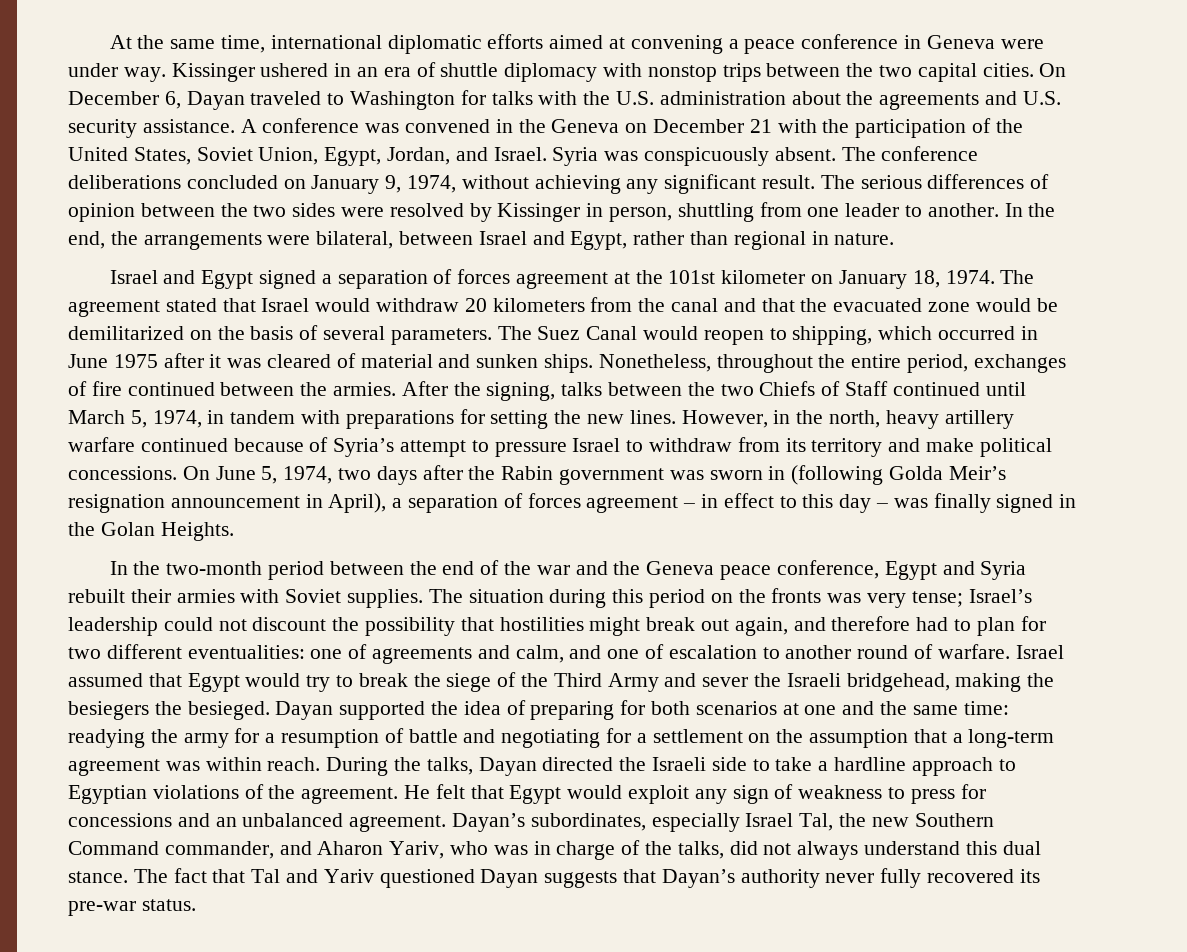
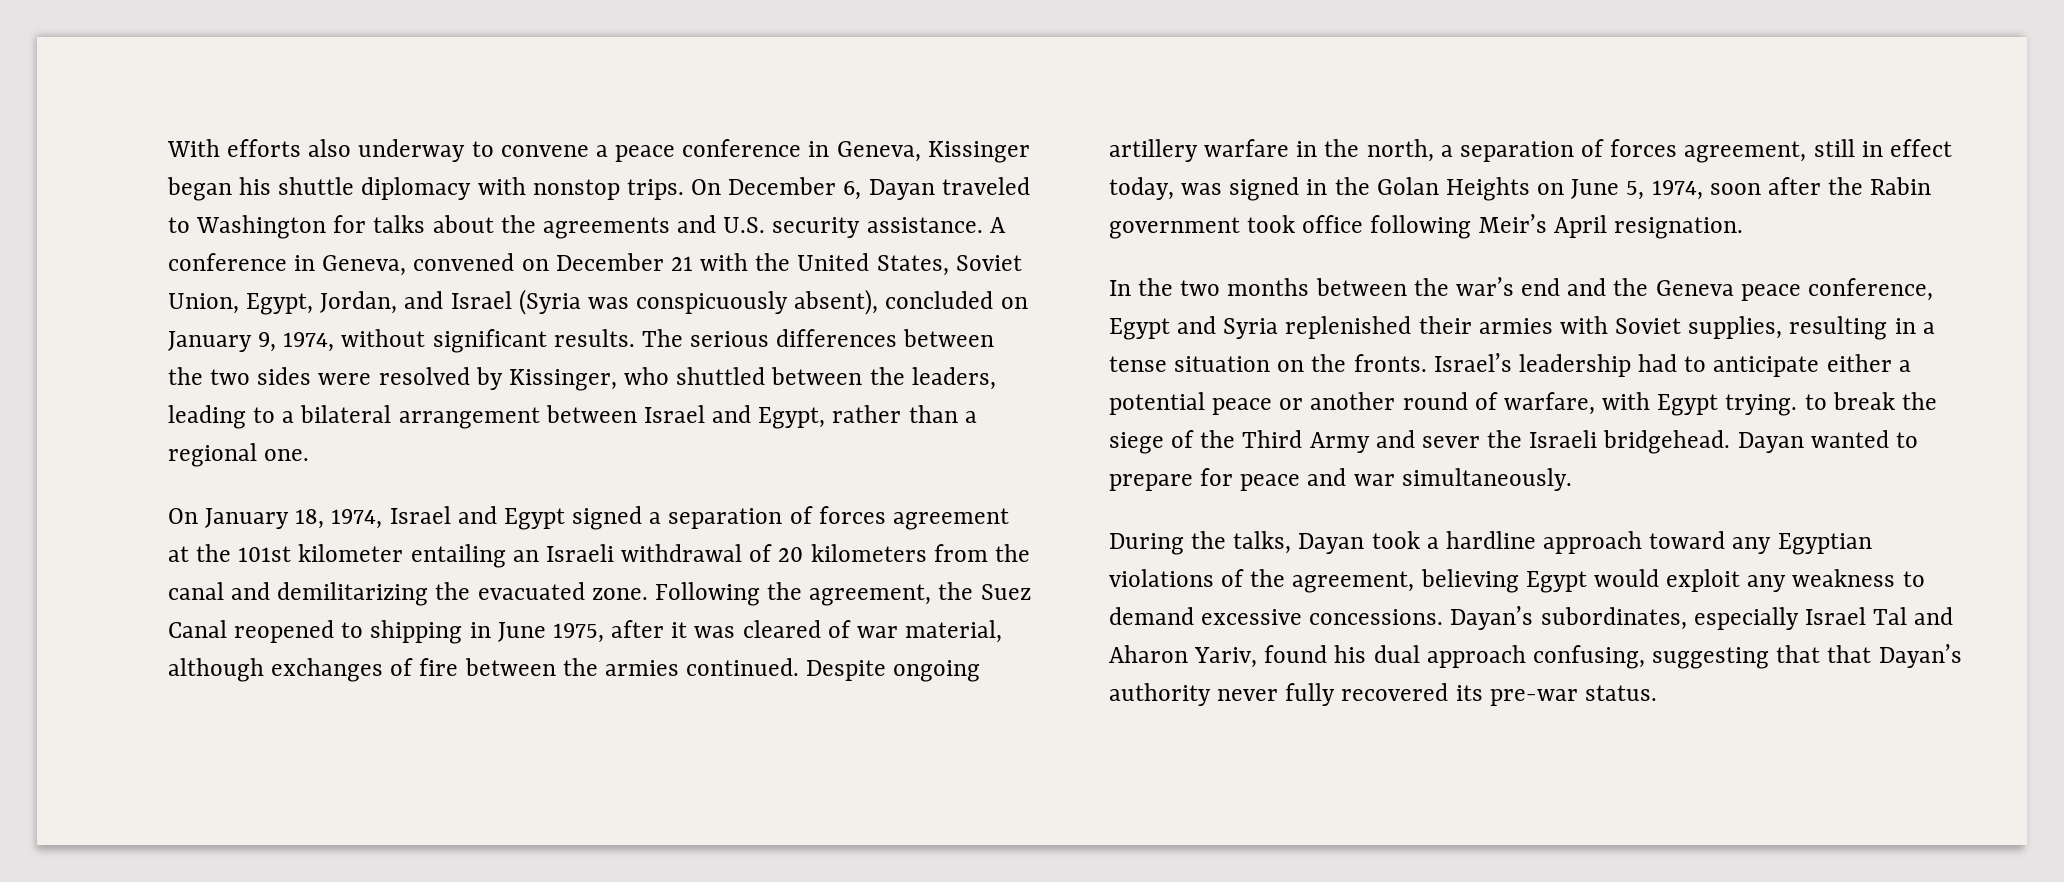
[109,34,1044,54] [68,62,1034,82] At the same time, international diplomatic efforts aimed at convening a peace conference in Geneva were under way. Kissinger ushered in an era of shuttle diplomacy with nonstop trips between the two capital cities. -> [167,139,1030,163] [167,177,684,201] With efforts also underway to convene a peace conference in Geneva, Kissinger began his shuttle diplomacy with nonstop trips.
[538,91,786,105] with the U.S. administration -> (426, 224) none
[365,119,620,133] was convened in the Geneva -> [294,253,515,276] in Geneva, convened
[855,118,1023,138] participation of the -> (791, 262) none
[493,146,979,166] [68,175,181,189] Israel. Syria was conspicuously absent. The conference deliberations -> [450,289,879,315] Israel (Syria was conspicuously absent),
[534,174,816,194] achieving any significant result. -> [432,329,635,353] significant results.
[1030,174,1050,189] [68,203,135,222] of opinion -> (898, 338) none
[497,202,1056,222] [68,231,394,250] Kissinger in person, shuttling from one leader to another. In the end, the arrangements were bilateral, -> [508,367,996,391] [168,405,540,429] Kissinger, who shuttled between the leaders, leading to a bilateral arrangement
[733,231,895,250] regional in nature. // -> [964,411,977,423] [168,443,310,467] [168,508,383,529] a regional one. // On January 18, 1974,
[811,270,1035,289] [68,298,460,317] on January 18, 1974. The agreement stated that Israel would withdraw -> [410,544,773,568] entailing an Israeli withdrawal of
[761,298,795,312] that -> [277,582,429,606] demilitarizing
[928,298,1058,312] [68,325,1016,345] zone would be demilitarized on the basis of several parameters. The Suez Canal would reopen to shipping, which occurred -> [591,582,1031,606] [168,620,463,644] zone. Following the agreement, the Suez Canal reopened to shipping
[113,354,158,368] 1975 -> [552,623,604,643] 1975,
[360,354,969,373] material and sunken ships. Nonetheless, throughout the entire period, -> [856,620,1003,643] [168,658,264,682] war material, although
[127,381,1026,401] [68,409,1014,429] [68,437,1052,457] [68,466,210,480] continued between the armies. After the signing, talks between the two Chiefs of Staff continued until March 5, 1974, in tandem with preparations for setting the new lines. However, in the north, heavy artillery warfare continued because of Syria’s attempt to pressure Israel to withdraw from its territory and make political concessions. On -> [464,658,981,682] [1109,139,1952,163] [1109,177,1565,201] between the armies continued. Despite ongoing artillery warfare in the north, a separation of forces agreement, still in effect today, was signed in the Golan Heights on
[338,466,417,485] two days -> [1709,183,1761,195] soon
[669,465,1006,485] [68,493,1077,513] [68,522,234,541] [109,560,570,580] was sworn in (following Golda Meir’s resignation announcement in April), a separation of forces agreement – in effect to this day – was finally signed in the Golan Heights. // In the two-month period between the end of the war -> [1247,214,1743,239] [1109,277,1561,296] took office following Meir’s April resignation. // In the two months between the war’s end
[68,589,125,603] rebuilt -> [1285,316,1412,339] replenished
[347,588,1032,608] [68,616,1046,636] [68,644,1064,664] [68,673,331,692] supplies. The situation during this period on the fronts was very tense; Israel’s leadership could not discount the possibility that hostilities might break out again, and therefore had to plan for two different eventualities: one of agreements and calm, and one of escalation to another round of warfare. Israel assumed that Egypt would try -> [1688,316,1935,340] [1109,353,1911,377] [1109,392,1798,416] supplies, resulting in a tense situation on the fronts. Israel’s leadership had to anticipate either a potential peace or another round of warfare, with Egypt trying.
[846,673,1055,692] [68,700,1009,720] [68,728,1055,748] [68,757,813,776] bridgehead, making the besiegers the besieged. Dayan supported the idea of preparing for both scenarios at one and the same time: readying the army for a resumption of battle and negotiating for a settlement on the assumption that a long-term agreement was within reach. During the talks, Dayan directed the Israeli side to take -> [1603,430,1918,454] [1109,468,1572,491] [1109,531,1420,555] bridgehead. Dayan wanted to prepare for peace and war simultaneously. // During the talks, Dayan took
[998,759,1016,771] to -> [1649,531,1772,554] toward any
[301,784,986,804] [68,813,994,832] [68,840,1041,860] [68,868,618,888] agreement. He felt that Egypt would exploit any sign of weakness to press for concessions and an unbalanced agreement. Dayan’s subordinates, especially Israel Tal, the new Southern Command commander, and Aharon Yariv, who was in charge of the talks, did not always understand this dual stance. The fact that Tal and Yariv questioned Dayan suggests -> [1292,569,1925,593] [1109,606,1954,630] [1109,645,1821,669] agreement, believing Egypt would exploit any weakness to demand excessive concessions. Dayan’s subordinates, especially Israel Tal and Aharon Yariv, found his dual approach confusing, suggesting that

